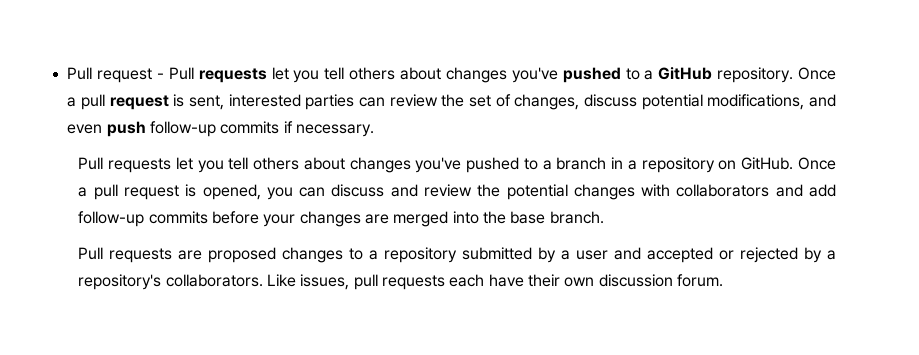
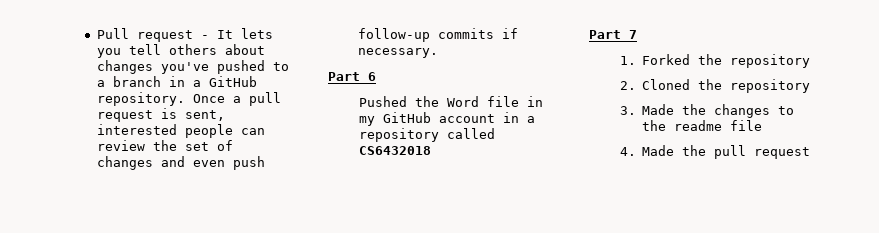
[168,67,836,83] [67,94,836,110] [67,121,374,137] [78,157,193,173] Pull requests let you tell others about changes you've pushed to a GitHub repository. Once a pull request is sent, interested parties can review the set of changes, discuss potential modifications, and even push follow-up commits if necessary. // Pull requests let -> [216,28,273,39] It lets
[641,157,836,173] [78,184,837,200] [78,211,604,227] [78,247,837,263] [78,274,723,290] repository on GitHub. Once a pull request is opened, you can discuss and review the potential changes with collaborators and add follow-up commits before your changes are merged into the base branch. // Pull requests are proposed changes to a repository submitted by a user and accepted or rejected by a repository's collaborators. Like issues, pull requests each have their own discussion forum. -> [208,76,257,87] [96,92,281,106] [96,108,225,122] [96,124,265,138] [96,140,233,151] [96,156,265,170] [357,28,518,42] [357,48,438,58] [328,72,376,81] [358,96,543,107] [358,112,535,126] [358,128,495,142] [358,146,431,155] [589,30,637,39] [619,54,811,68] [619,79,811,93] [619,104,795,118] [642,120,763,131] [619,145,811,159] GitHub repository. Once a pull request is sent, interested people can review the set of changes and even push follow-up commits if necessary. // Part 6 // Pushed the Word file in my GitHub account in a repository called CS6432018 // Part 7 // 1. Forked the repository // 2. Cloned the repository // 3. Made the changes to the readme file // 4. Made the pull request

